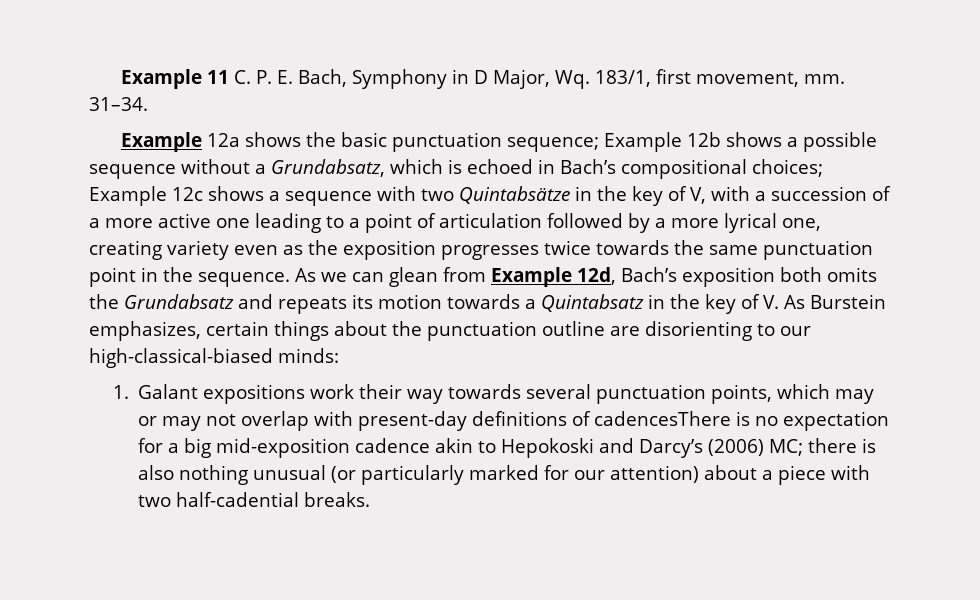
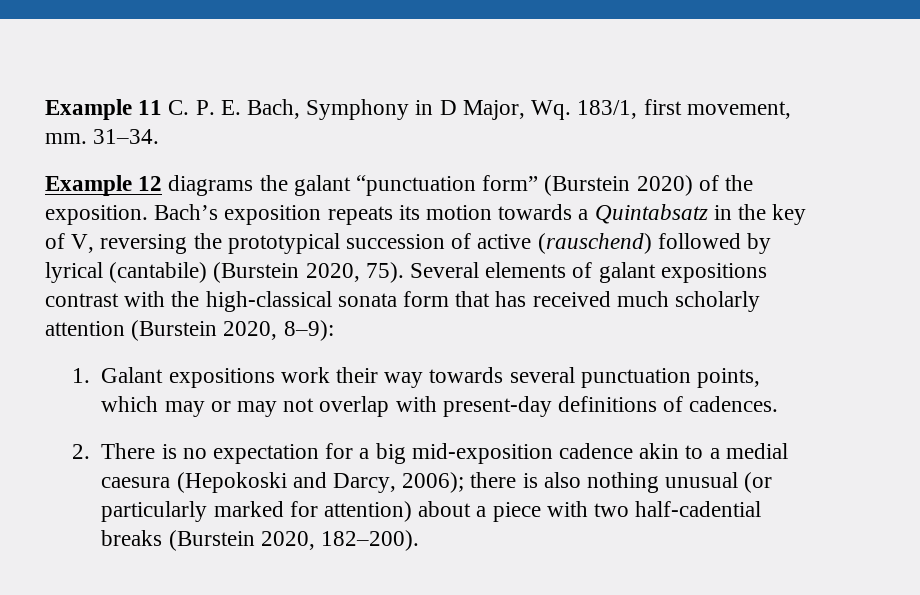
[207,132,878,152] [89,159,823,179] [89,186,891,206] [89,213,821,233] [89,240,873,260] [89,267,877,287] [89,294,273,309] 12a shows the basic punctuation sequence; Example 12b shows a possible sequence without a Grundabsatz, which is echoed in Bach’s compositional choices; Example 12c shows a sequence with two Quintabsätze in the key of V, with a succession of a more active one leading to a point of articulation followed by a more lyrical one, creating variety even as the exposition progresses twice towards the same punctuation point in the sequence. As we can glean from Example 12d, Bach’s exposition both omits the Grundabsatz and -> [138,175,754,196] [45,204,322,225] 12 diagrams the galant “punctuation form” (Burstein 2020) of the exposition. Bach’s exposition
[763,294,886,309] [89,321,811,341] [89,348,339,368] V. As Burstein emphasizes, certain things about the punctuation outline are disorienting to our high-classical-biased minds: -> [71,233,772,254] [45,262,767,283] [45,291,761,312] [45,320,334,341] V, reversing the prototypical succession of active (rauschend) followed by lyrical (cantabile) (Burstein 2020, 75). Several elements of galant expositions contrast with the high-classical sonata form that has received much scholarly attention (Burstein 2020, 8–9):
[594,411,732,426] cadencesThere -> [689,396,779,412] [71,443,156,459] cadences. // 2. There
[501,438,804,458] Hepokoski and Darcy’s (2006) MC; -> [709,443,788,459] [101,472,465,493] a medial caesura (Hepokoski and Darcy, 2006);
[574,470,606,480] our -> (318, 509) none
[304,492,371,507] breaks. -> [101,530,419,551] breaks (Burstein 2020, 182–200).

